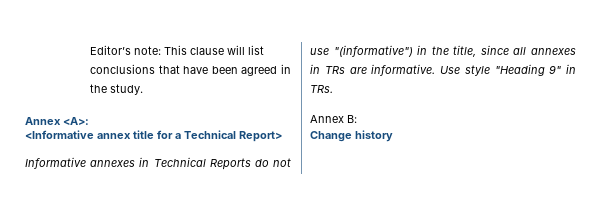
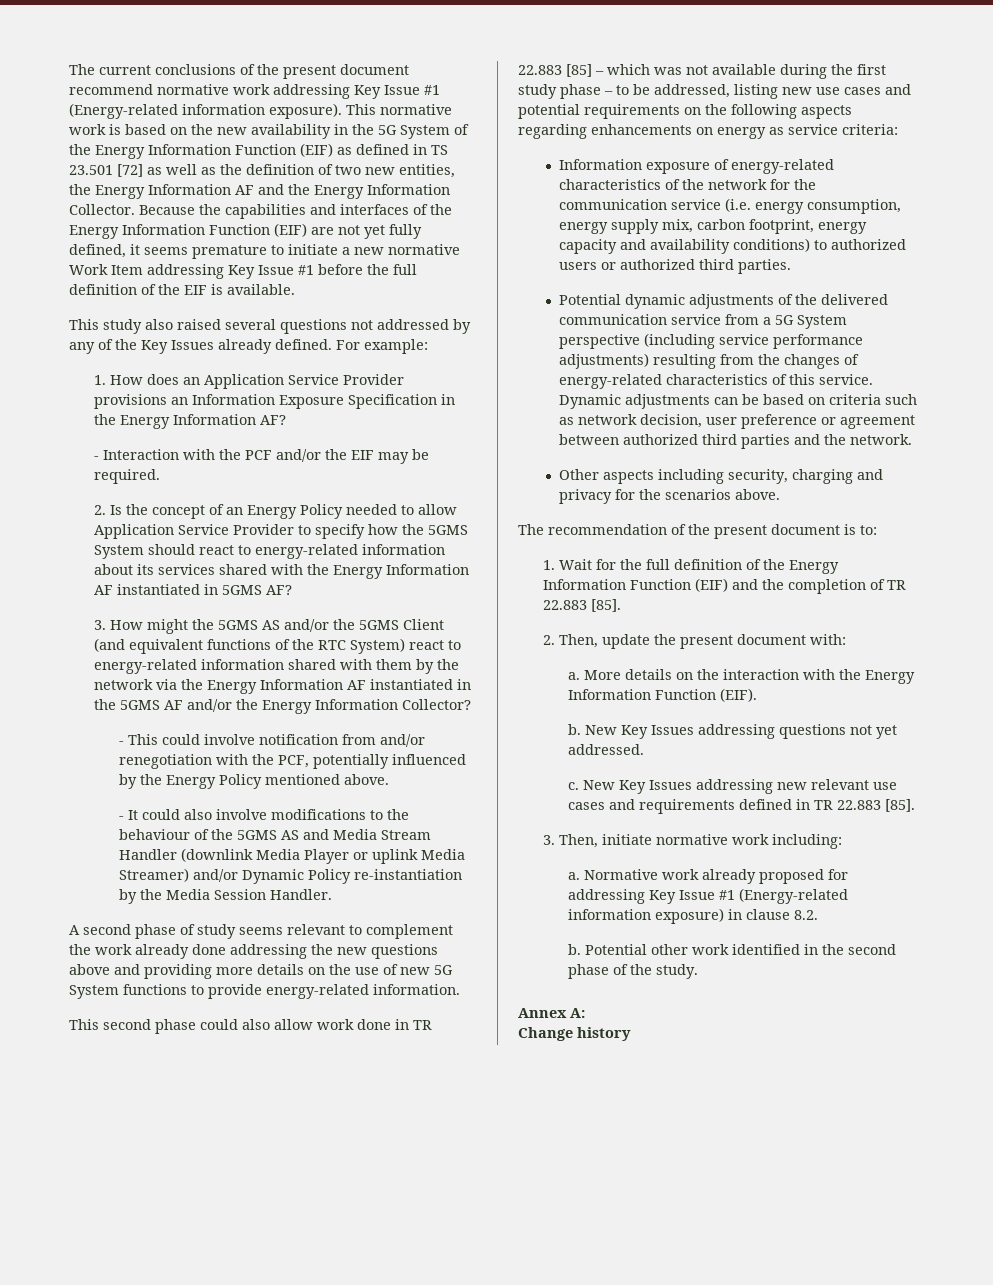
[90,45,265,55] [90,64,292,76] [90,84,144,95] [25,117,89,125] [25,130,282,142] [25,157,291,170] [310,45,576,57] [310,64,576,76] [310,85,333,93] [310,115,357,123] Editor’s note: This clause will list conclusions that have been agreed in the study. // Annex <A>: // <Informative annex title for a Technical Report> // Informative annexes in Technical Reports do not use "(informative") in the title, since all annexes in TRs are informative. Use style "Heading 9" in TRs. // Annex B: -> [69,64,409,79] [69,84,440,99] [69,103,452,119] [69,124,469,139] [69,143,448,159] [69,164,455,178] [69,184,450,199] [69,204,452,219] [69,223,422,239] [69,244,460,259] [69,264,417,279] [69,284,295,295] [69,319,471,334] [69,339,428,354] [94,374,405,389] [94,394,456,409] [94,414,287,429] [94,449,430,464] [94,469,161,484] [94,504,458,519] [94,524,469,539] [94,544,446,559] [94,564,470,579] [94,584,293,595] [94,619,445,634] [94,638,462,654] [94,659,460,674] [94,679,472,694] [94,699,472,714] [119,734,426,747] [119,754,467,769] [119,774,390,789] [119,809,410,820] [119,829,432,840] [119,848,466,864] [119,868,463,884] [119,889,333,904] [69,924,453,939] [69,944,438,959] [69,964,453,979] [69,984,460,999] [69,1019,432,1034] [518,64,886,79] [518,84,911,99] [518,104,852,119] [518,124,898,139] [559,159,835,174] [559,179,817,190] [559,198,902,214] [559,219,868,234] [559,238,907,254] [559,259,792,274] [559,294,889,309] [559,314,848,329] [559,333,864,349] [559,353,860,369] [559,374,874,389] [559,394,918,409] [559,414,916,429] [559,434,913,449] [559,469,884,484] [559,489,781,504] [518,524,877,539] [543,559,840,574] [543,578,907,594] [543,599,622,612] [543,634,847,649] [568,669,916,684] [568,688,758,702] [568,724,898,739] [568,744,645,755] [568,779,898,794] [568,799,916,814] [543,834,843,849] [568,869,849,884] [568,888,849,904] [568,908,819,924] [568,944,897,955] [568,964,699,979] [518,1008,585,1018] The current conclusions of the present document recommend normative work addressing Key Issue #1 (Energy-related information exposure). This normative work is based on the new availability in the 5G System of the Energy Information Function (EIF) as defined in TS 23.501 [72] as well as the definition of two new entities, the Energy Information AF and the Energy Information Collector. Because the capabilities and interfaces of the Energy Information Function (EIF) are not yet fully defined, it seems premature to initiate a new normative Work Item addressing Key Issue #1 before the full definition of the EIF is available. // This study also raised several questions not addressed by any of the Key Issues already defined. For example: // 1. How does an Application Service Provider provisions an Information Exposure Specification in the Energy Information AF? // - Interaction with the PCF and/or the EIF may be required. // 2. Is the concept of an Energy Policy needed to allow Application Service Provider to specify how the 5GMS System should react to energy-related information about its services shared with the Energy Information AF instantiated in 5GMS AF? // 3. How might the 5GMS AS and/or the 5GMS Client (and equivalent functions of the RTC System) react to energy-related information shared with them by the network via the Energy Information AF instantiated in the 5GMS AF and/or the Energy Information Collector? // - This could involve notification from and/or renegotiation with the PCF, potentially influenced by the Energy Policy mentioned above. // - It could also involve modifications to the behaviour of the 5GMS AS and Media Stream Handler (downlink Media Player or uplink Media Streamer) and/or Dynamic Policy re-instantiation by the Media Session Handler. // A second phase of study seems relevant to complement the work already done addressing the new questions above and providing more details on the use of new 5G System functions to provide energy-related information. // This second phase could also allow work done in TR 22.883 [85] – which was not available during the first study phase – to be addressed, listing new use cases and potential requirements on the following aspects regarding enhancements on energy as service criteria: // Information exposure of energy-related characteristics of the network for the communication service (i.e. energy consumption, energy supply mix, carbon footprint, energy capacity and availability conditions) to authorized users or authorized third parties. // Potential dynamic adjustments of the delivered communication service from a 5G System perspective (including service performance adjustments) resulting from the changes of energy-related characteristics of this service. Dynamic adjustments can be based on criteria such as network decision, user preference or agreement between authorized third parties and the network. // Other aspects including security, charging and privacy for the scenarios above. // The recommendation of the present document is to: // 1. Wait for the full definition of the Energy Information Function (EIF) and the completion of TR 22.883 [85]. // 2. Then, update the present document with: // a. More details on the interaction with the Energy Information Function (EIF). // b. New Key Issues addressing questions not yet addressed. // c. New Key Issues addressing new relevant use cases and requirements defined in TR 22.883 [85]. // 3. Then, initiate normative work including: // a. Normative work already proposed for addressing Key Issue #1 (Energy-related information exposure) in clause 8.2. // b. Potential other work identified in the second phase of the study. // Annex A:

